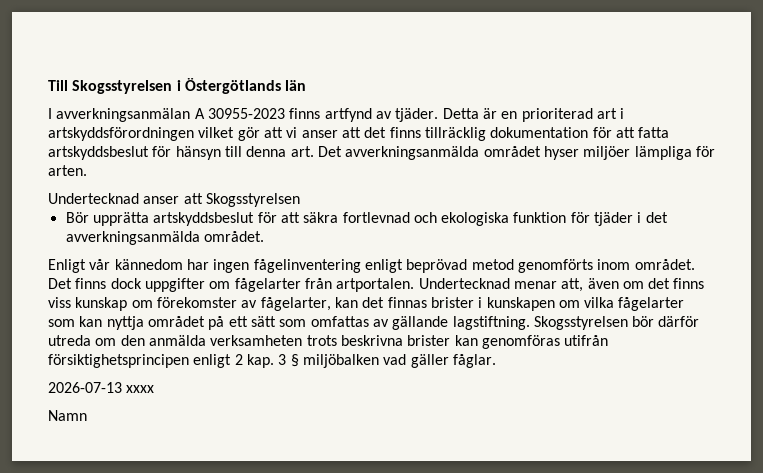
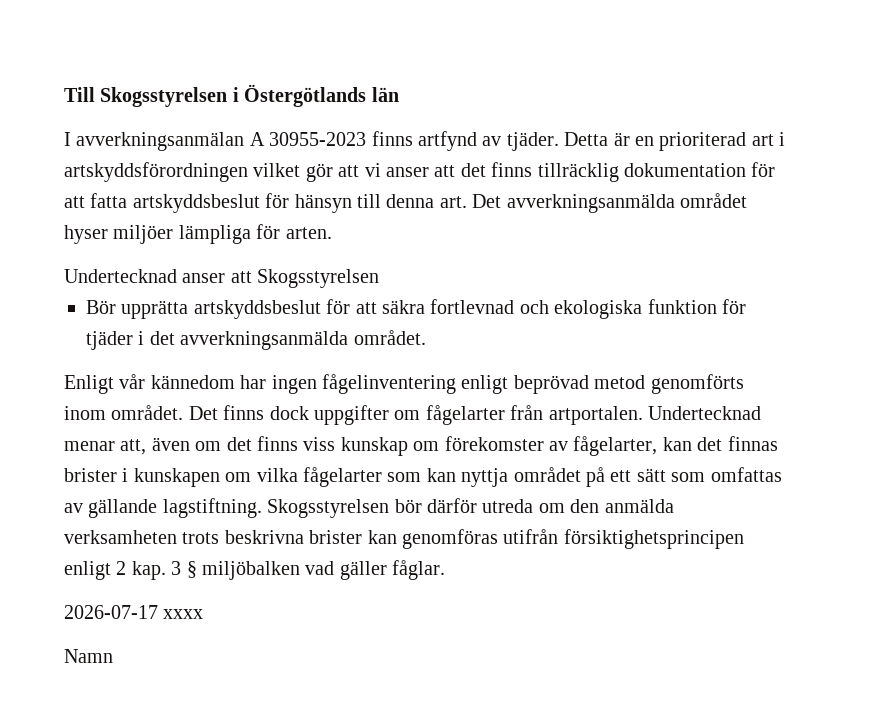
[48,382,122,393] 2026-07-13 -> [64,605,158,619] 2026-07-17

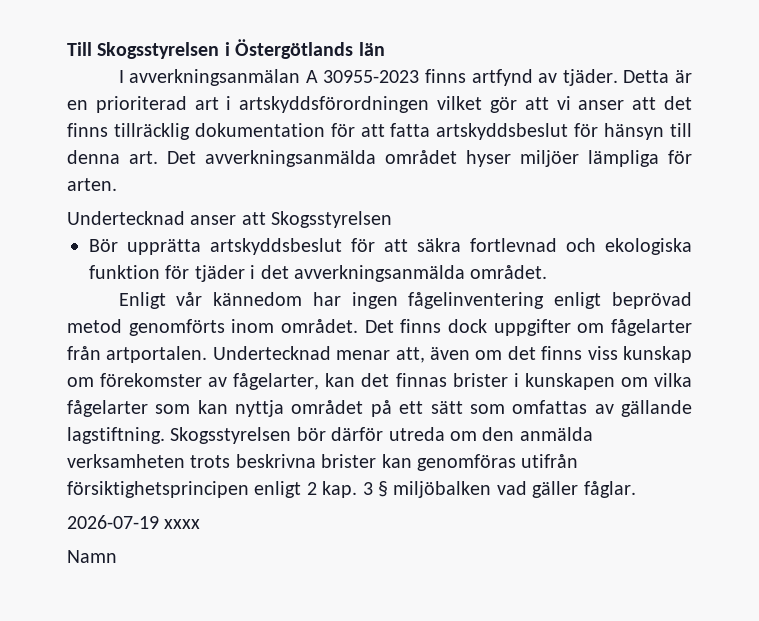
[64,605,158,619] 2026-07-17 -> [67,515,159,529] 2026-07-19

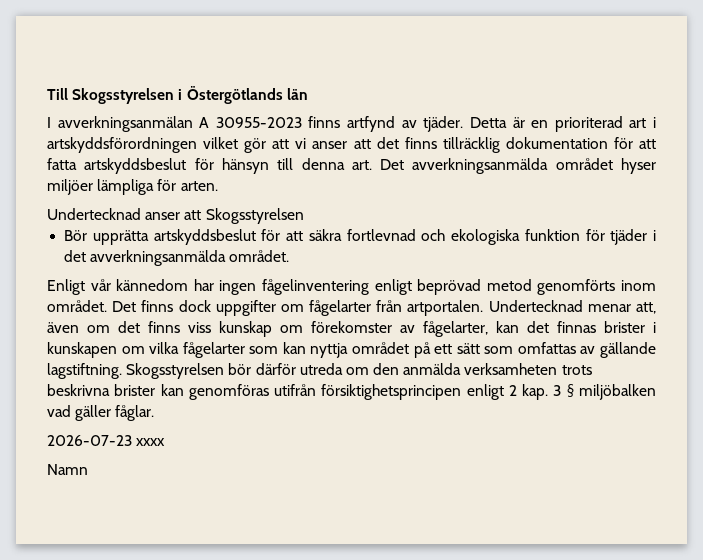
[67,515,159,529] 2026-07-19 -> [47,435,132,446] 2026-07-23

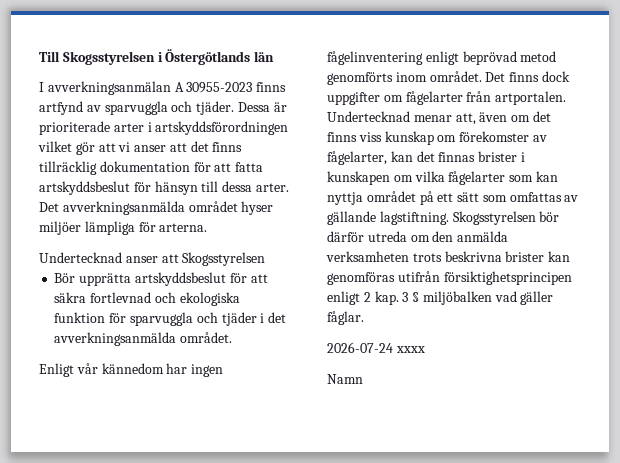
[423,116,647,132] tjäder. Detta är en prioriterad art -> [104,101,287,115] [39,121,144,135] sparvuggla och tjäder. Dessa är prioriterade arter
[301,158,372,170] denna art. -> [222,181,289,192] dessa arter.
[180,181,218,191] arten. -> [159,223,208,232] arterna.
(605, 235) none -> [129,312,218,326] sparvuggla och
[47,435,132,446] 2026-07-23 -> [327,342,393,353] 2026-07-24

